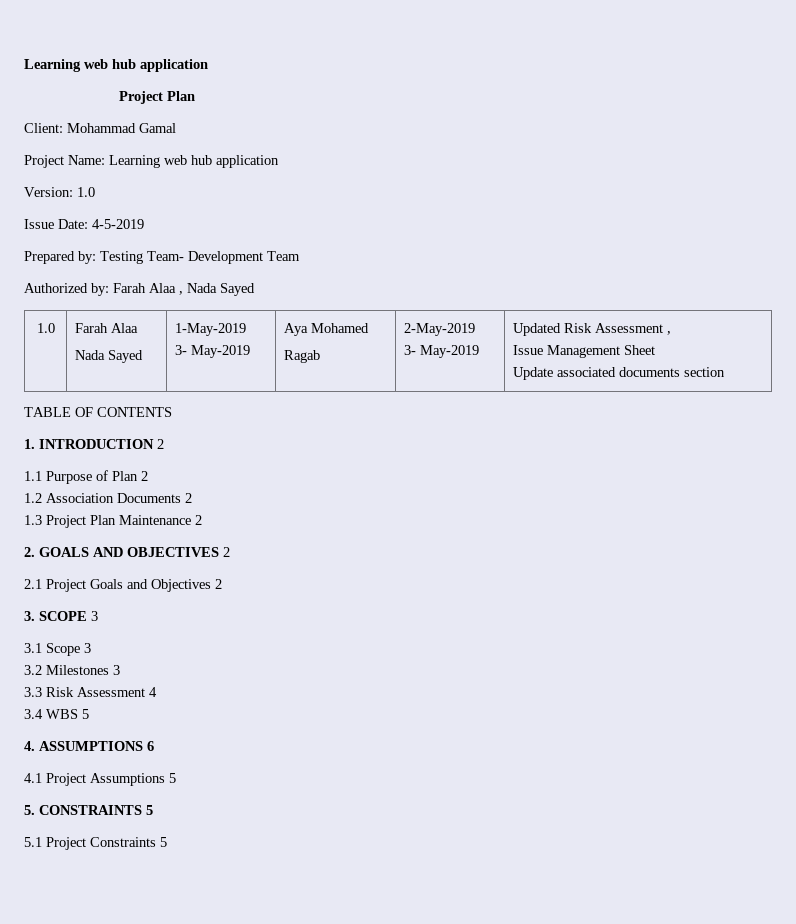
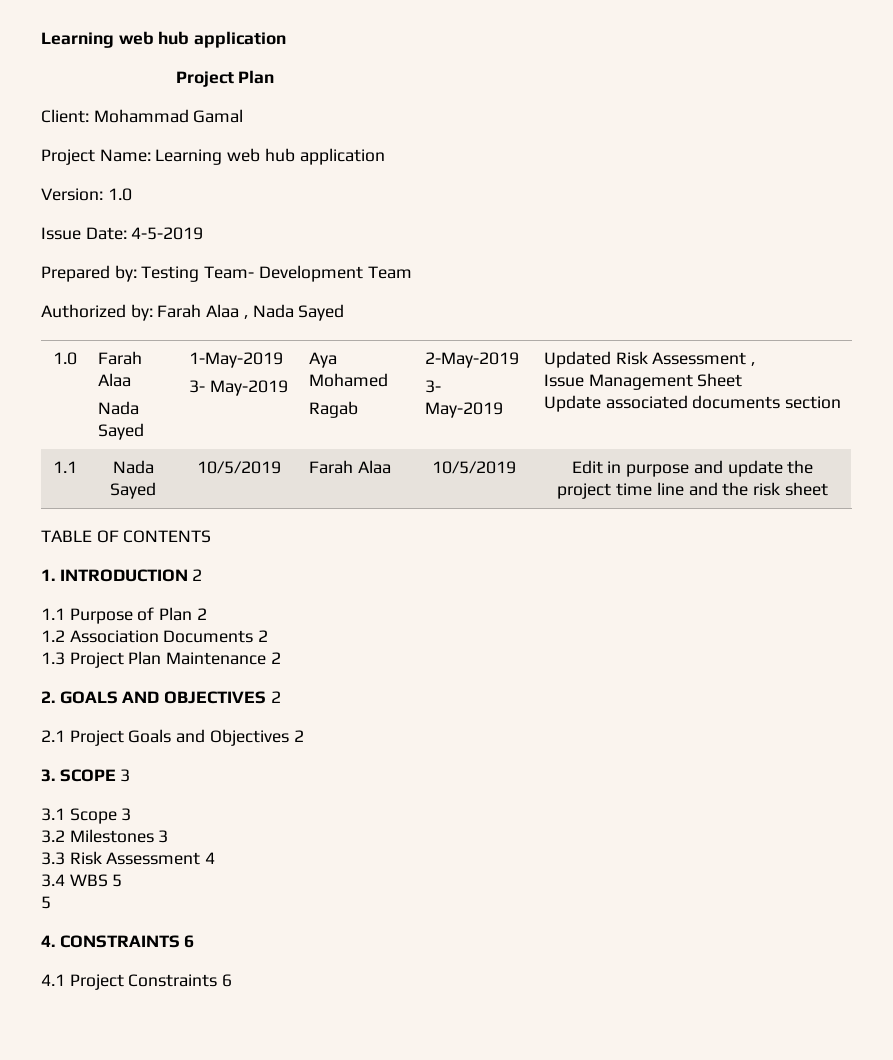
(726, 372) none -> [52,461,77,473] [112,460,154,474] [110,482,156,499] [196,461,281,474] [308,460,391,474] [432,461,516,474] [571,460,814,477] [557,482,828,499] // 1.1 | Nada Sayed | 10/5/2019 | Farah Alaa | 10/5/2019 | Edit in purpose and update the project time line and the risk sheet
(89, 714) none -> [41,896,51,909] // 5
[39,741,143,751] ASSUMPTIONS -> [59,935,180,948] CONSTRAINTS
[90,773,176,786] [24,805,153,815] [24,837,167,850] Assumptions 5 // 5. CONSTRAINTS 5 // 5.1 Project Constraints 5 -> [128,974,233,987] Constraints 6

